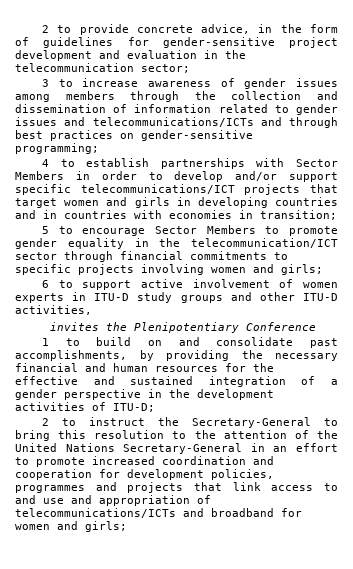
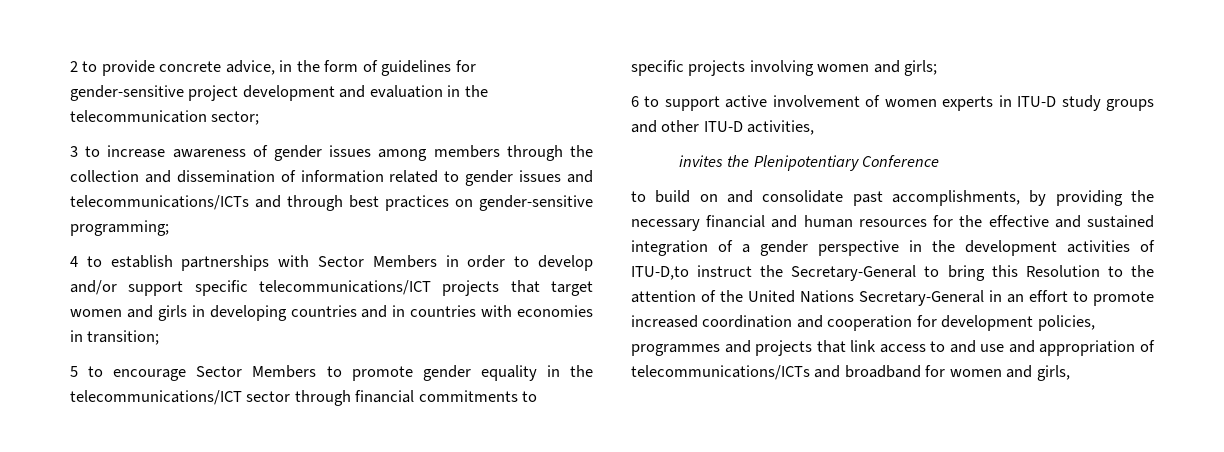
[191,238,338,248] telecommunication/ICT -> [70,390,242,405] telecommunications/ICT
[42,338,50,346] 1 -> (940, 161) none
[113,403,155,412] [42,418,77,426] ITU-D; // 2 to -> [631,266,689,280] ITU-D,to
[94,430,165,439] resolution -> [1025,265,1100,277] Resolution
[85,521,127,532] girls; -> [1036,365,1070,381] girls,

